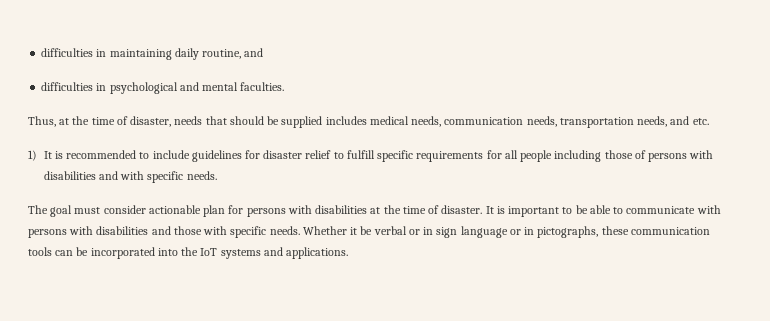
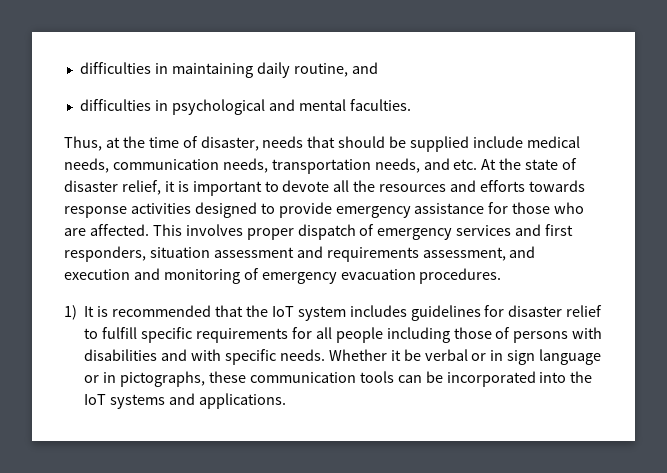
[325,116,367,125] includes -> [473,136,524,148] include
(709, 121) none -> [481,158,578,170] [64,180,585,196] [64,202,585,218] [64,224,574,240] [64,246,536,262] [64,268,502,284] At the state of disaster relief, it is important to devote all the resources and efforts towards response activities designed to provide emergency assistance for those who are affected. This involves proper dispatch of emergency services and first responders, situation assessment and requirements assessment, and execution and monitoring of emergency evacuation procedures.
[139,150,190,159] to include -> [214,305,407,321] that the IoT system includes
[28,205,721,217] [28,226,300,238] // The goal must consider actionable plan for persons with disabilities at the time of disaster. It is important to be able to communicate with persons with disabilities and those with specific needs. -> (325, 355) none

